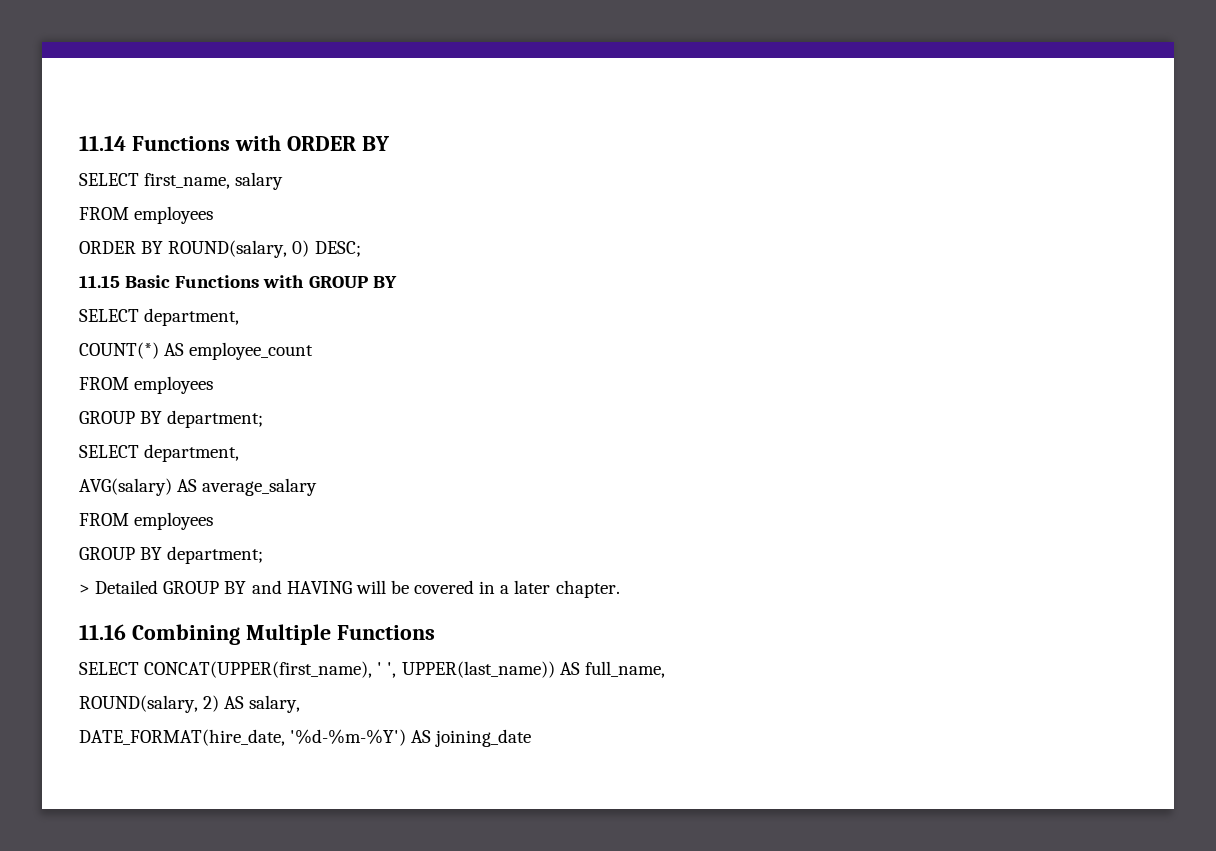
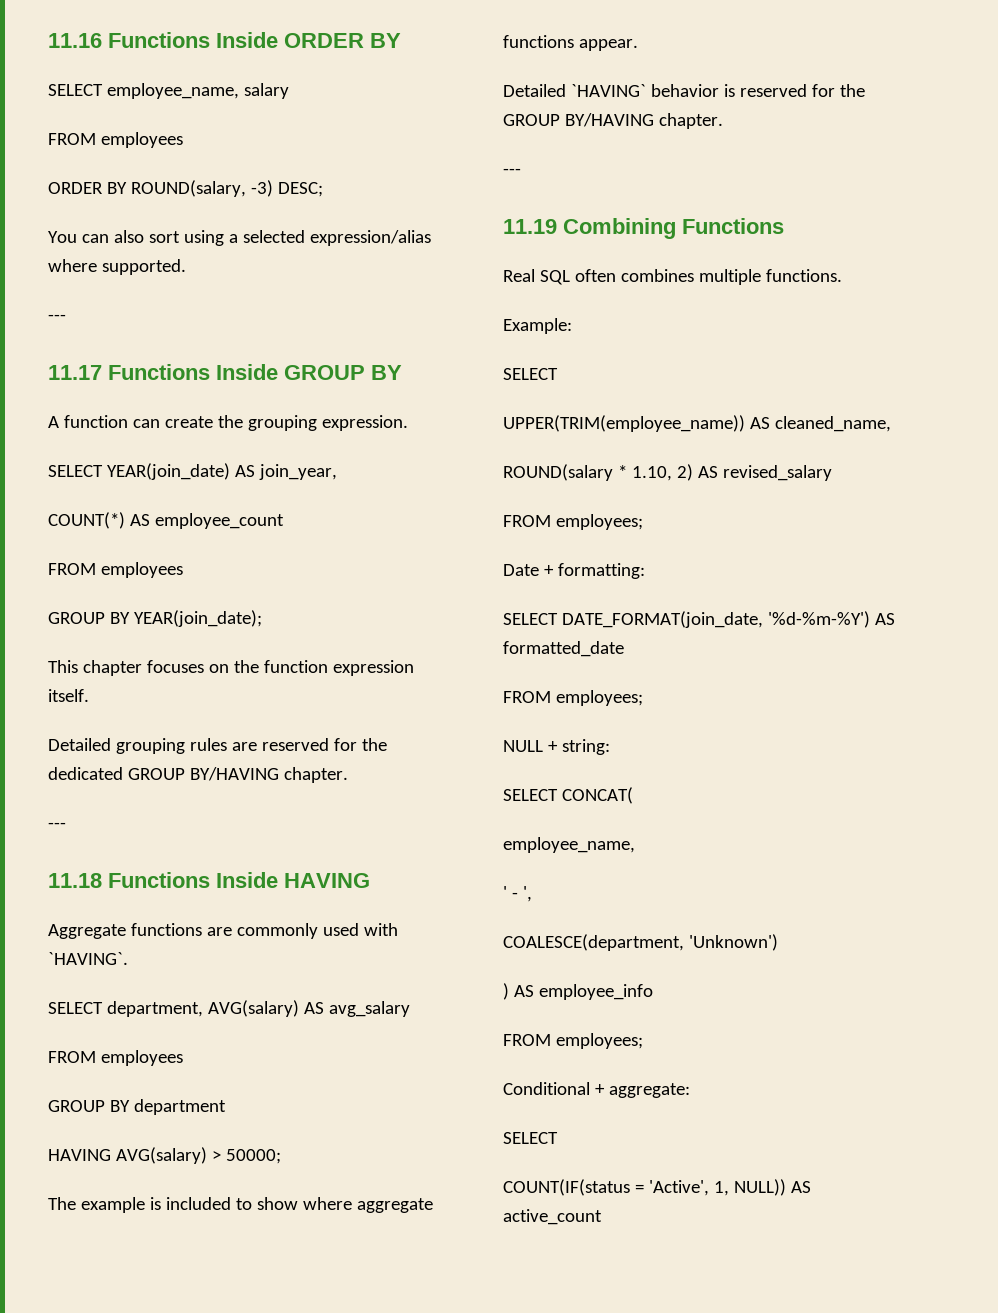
[79,135,281,151] 11.14 Functions with -> [48,32,278,48] 11.16 Functions Inside
[144,173,231,189] first_name, -> [106,83,239,99] employee_name,
[292,240,310,257] 0) -> [250,180,273,197] -3)
[79,275,397,288] [79,308,240,326] 11.15 Basic Functions with GROUP BY // SELECT department, -> [48,230,431,246] [48,259,186,275] [48,314,66,321] [48,364,402,380] [48,415,408,431] [48,463,337,480] You can also sort using a selected expression/alias where supported. // --- // 11.17 Functions Inside GROUP BY // A function can create the grouping expression. // SELECT YEAR(join_date) AS join_year,
[167,410,264,428] [79,444,240,462] department; // SELECT department, // -> [133,610,262,627] [48,660,414,676] [48,689,89,702] [48,738,387,754] [48,767,348,783] [48,822,66,829] [48,872,370,888] [48,923,398,939] [48,952,128,965] [48,1001,203,1017] YEAR(join_date); // This chapter focuses on the function expression itself. // Detailed grouping rules are reserved for the dedicated GROUP BY/HAVING chapter. // --- // 11.18 Functions Inside HAVING // Aggregate functions are commonly used with `HAVING`. // SELECT department,
[202,478,318,496] [79,512,214,530] [79,546,264,564] [79,580,620,598] [79,624,435,645] [79,661,665,678] [79,695,301,713] [79,729,532,747] average_salary // FROM employees // GROUP BY department; // > Detailed GROUP BY and HAVING will be covered in a later chapter. // 11.16 Combining Multiple Functions // SELECT CONCAT(UPPER(first_name), ' ', UPPER(last_name)) AS full_name, // ROUND(salary, 2) AS salary, // DATE_FORMAT(hire_date, '%d-%m-%Y') AS joining_date -> [328,1001,410,1017] [48,1050,183,1066] [48,1099,226,1115] [48,1147,281,1164] [48,1197,433,1213] [503,35,638,51] [503,84,865,97] [503,113,723,129] [503,168,521,175] [503,218,784,239] [503,269,842,285] [503,318,572,334] [503,368,558,380] [503,415,891,432] [503,464,832,481] [503,514,643,530] [503,563,645,579] [503,611,895,628] [503,641,624,657] [503,690,643,706] [503,739,610,755] [503,787,633,804] [503,837,635,853] [503,886,532,902] [503,934,778,951] [503,983,653,1000] [503,1033,643,1049] [503,1082,690,1098] [503,1132,558,1144] [503,1179,811,1196] [503,1209,602,1225] avg_salary // FROM employees // GROUP BY department // HAVING AVG(salary) > 50000; // The example is included to show where aggregate functions appear. // Detailed `HAVING` behavior is reserved for the GROUP BY/HAVING chapter. // --- // 11.19 Combining Functions // Real SQL often combines multiple functions. // Example: // SELECT // UPPER(TRIM(employee_name)) AS cleaned_name, // ROUND(salary * 1.10, 2) AS revised_salary // FROM employees; // Date + formatting: // SELECT DATE_FORMAT(join_date, '%d-%m-%Y') AS formatted_date // FROM employees; // NULL + string: // SELECT CONCAT( // employee_name, // ' - ', // COALESCE(department, 'Unknown') // ) AS employee_info // FROM employees; // Conditional + aggregate: // SELECT // COUNT(IF(status = 'Active', 1, NULL)) AS active_count

